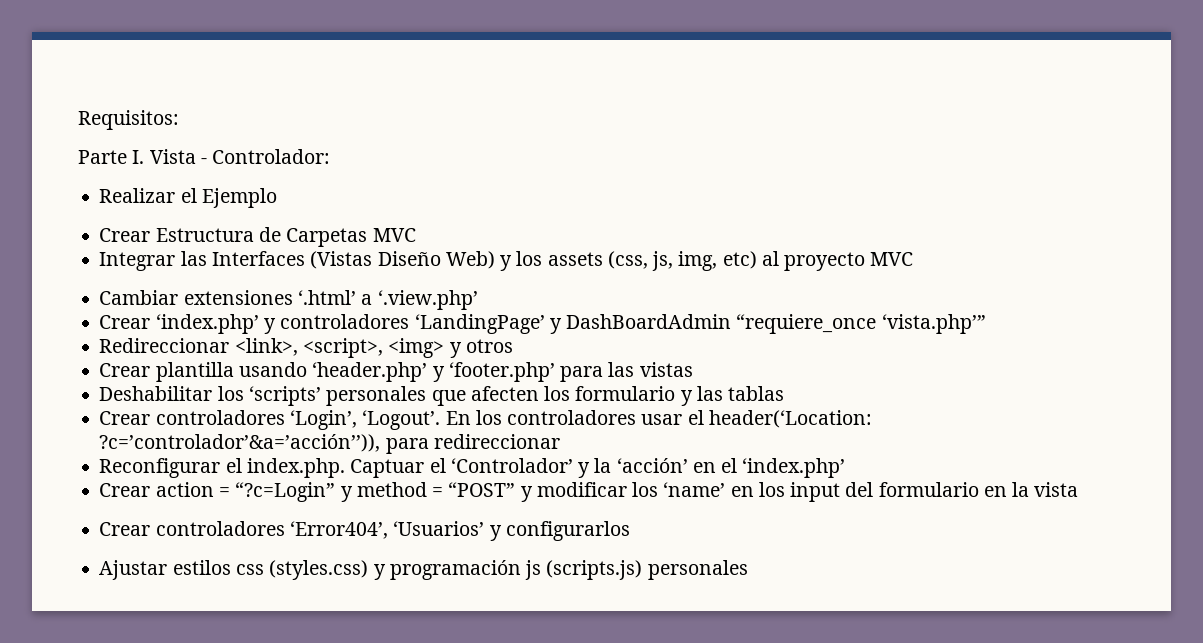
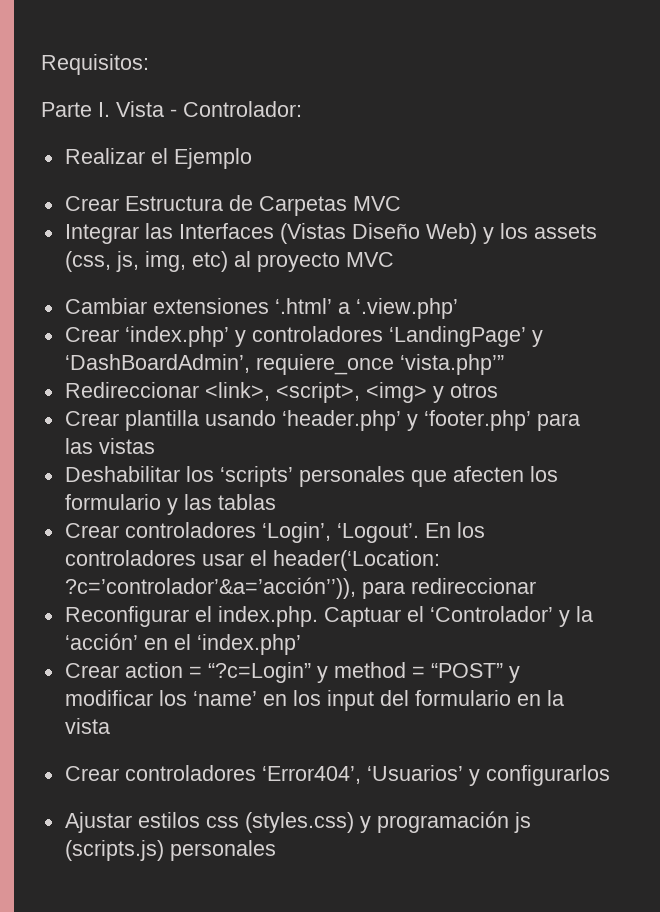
[566,314,877,334] DashBoardAdmin “requiere_once -> [64,354,394,375] ‘DashBoardAdmin’, requiere_once

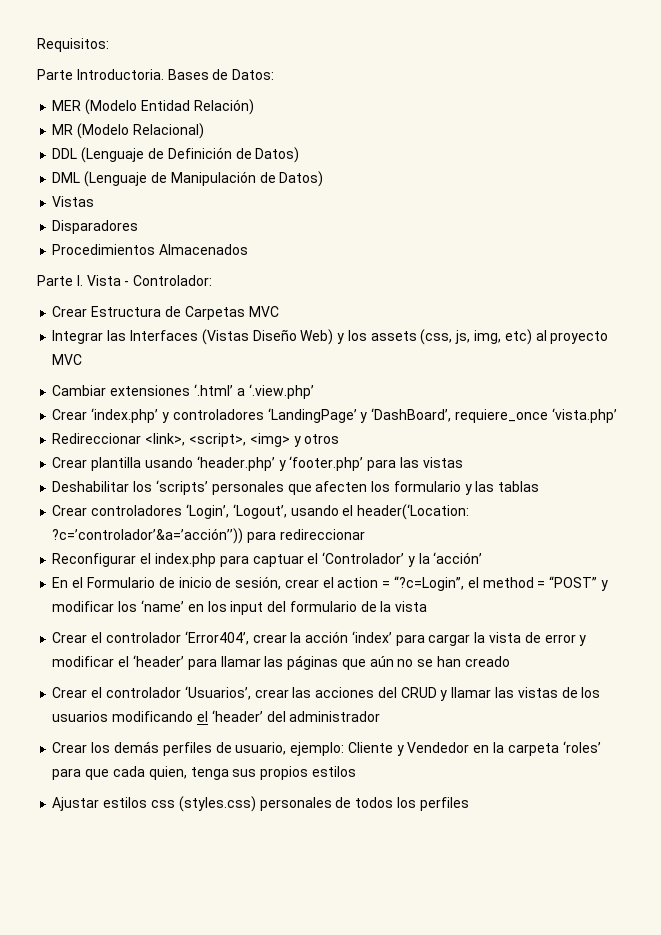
(149, 64) none -> [37,69,275,80] [52,99,254,115] [52,123,204,139] [52,147,300,163] [52,171,324,187] [52,196,95,207] [52,220,139,234] [52,244,249,255] // Parte Introductoria. Bases de Datos: // MER (Modelo Entidad Relación) // MR (Modelo Relacional) // DDL (Lenguaje de Definición de Datos) // DML (Lenguaje de Manipulación de Datos) // Vistas // Disparadores // Procedimientos Almacenados
[64,148,252,169] // Realizar el Ejemplo -> (213, 280) none
[64,354,504,375] ‘DashBoardAdmin’, requiere_once ‘vista.php’” -> [371,408,617,423] ‘DashBoard’, requiere_once ‘vista.php’
[336,522,485,543] [64,550,244,566] ‘Logout’. En los controladores usar -> [232,504,339,519] ‘Logout’, usando
[64,577,356,599] ?c=’controlador’&a=’acción’’)), -> [52,528,244,544] ?c=’controlador’&a=’acción’’))
[217,606,401,627] index.php. Captuar -> [154,553,304,567] index.php para captuar
[143,634,301,655] [64,662,328,683] en el ‘index.php’ // Crear action = “?c=Login” y -> [52,576,479,591] // En el Formulario de inicio de sesión, crear el action = “?c=Login”, el
[516,694,541,706] en -> [360,601,377,612] de
[124,765,610,786] controladores ‘Error404’, ‘Usuarios’ y configurarlos -> [91,631,587,646] [52,655,510,670] [52,686,601,701] [52,710,381,722] [52,741,601,756] [52,766,356,780] el controlador ‘Error404’, crear la acción ‘index’ para cargar la vista de error y modificar el ‘header’ para llamar las páginas que aún no se han creado // Crear el controlador ‘Usuarios’, crear las acciones del CRUD y llamar las vistas de los usuarios modificando el ‘header’ del administrador // Crear los demás perfiles de usuario, ejemplo: Cliente y Vendedor en la carpeta ‘roles’ para que cada quien, tenga sus propios estilos
[359,811,531,833] [64,840,276,861] y programación js (scripts.js) personales -> [259,797,469,811] personales de todos los perfiles

